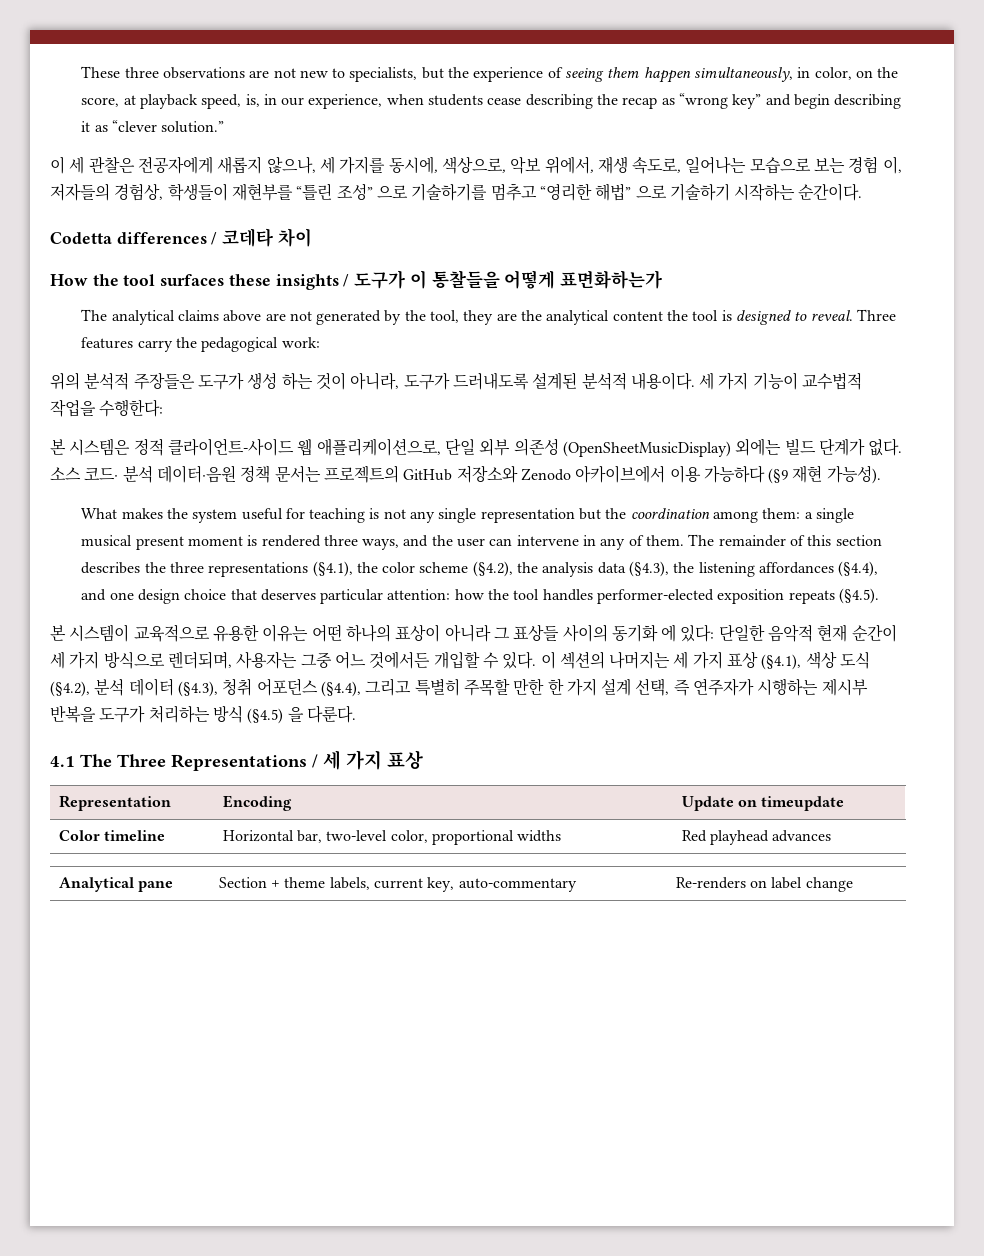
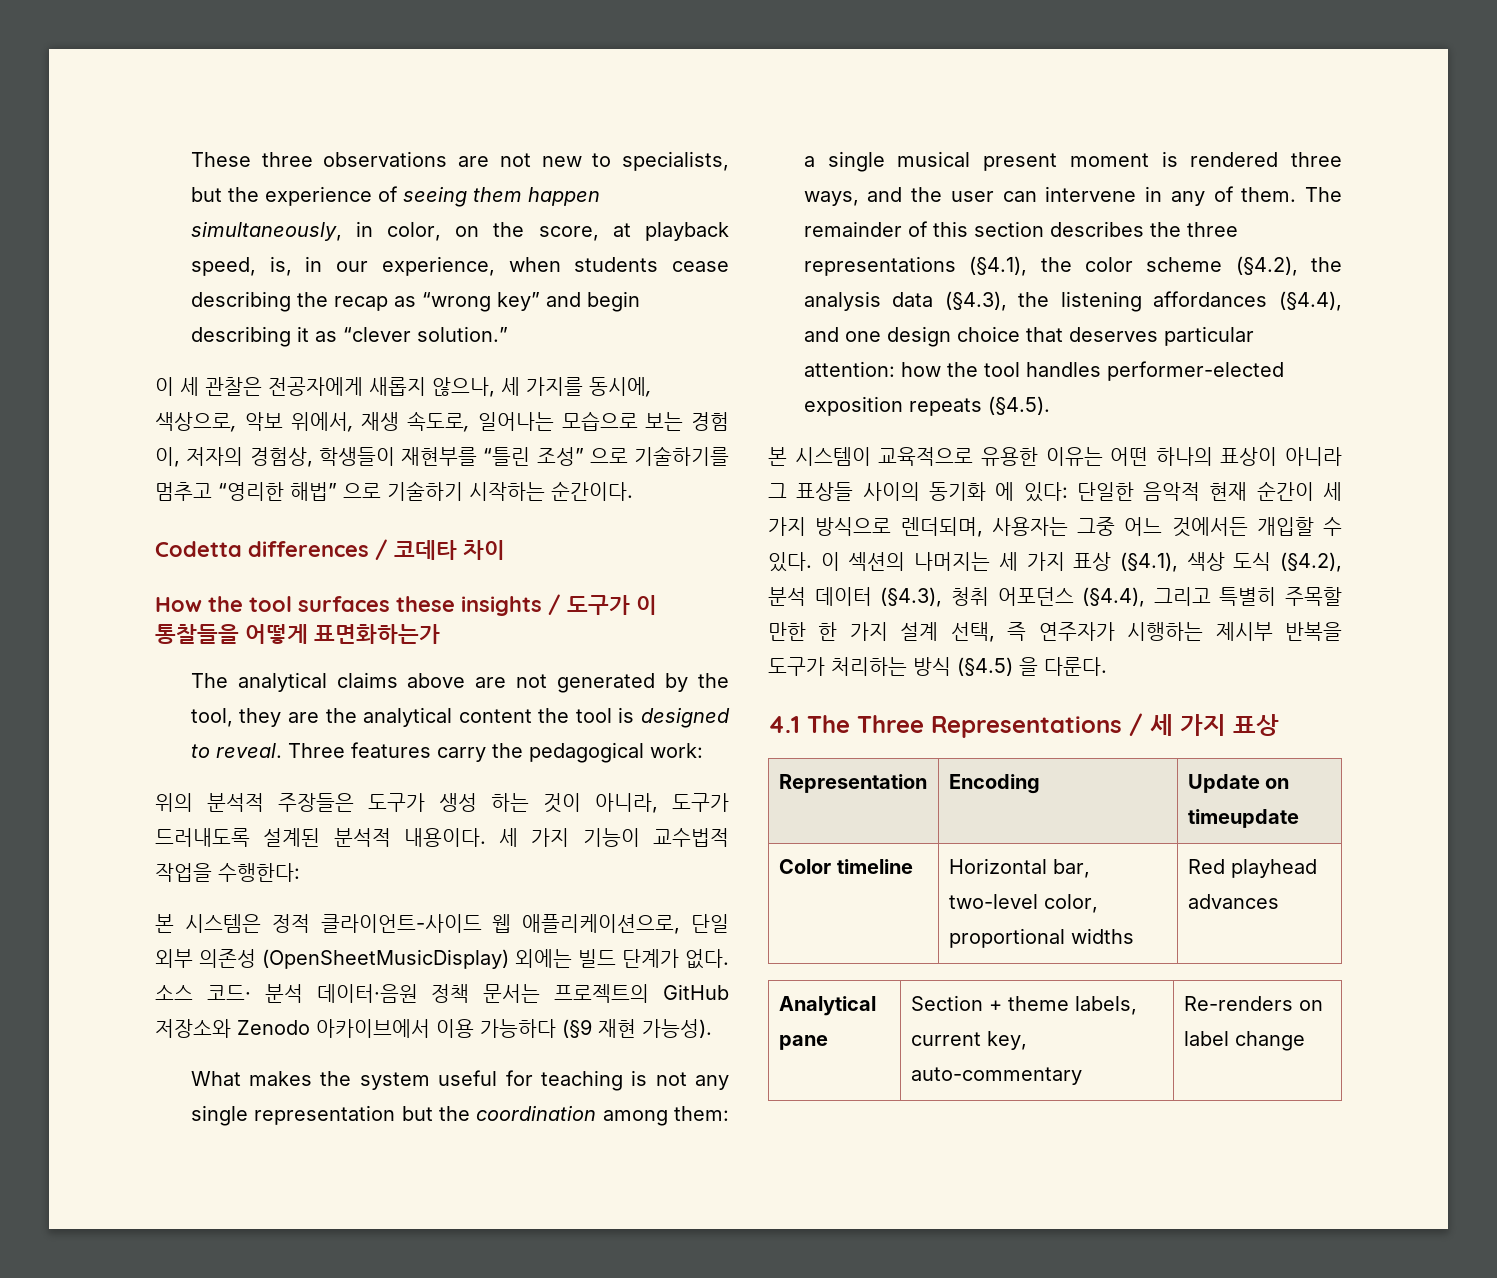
[50,183,110,201] 저자들의 -> [186,447,244,466] 저자의

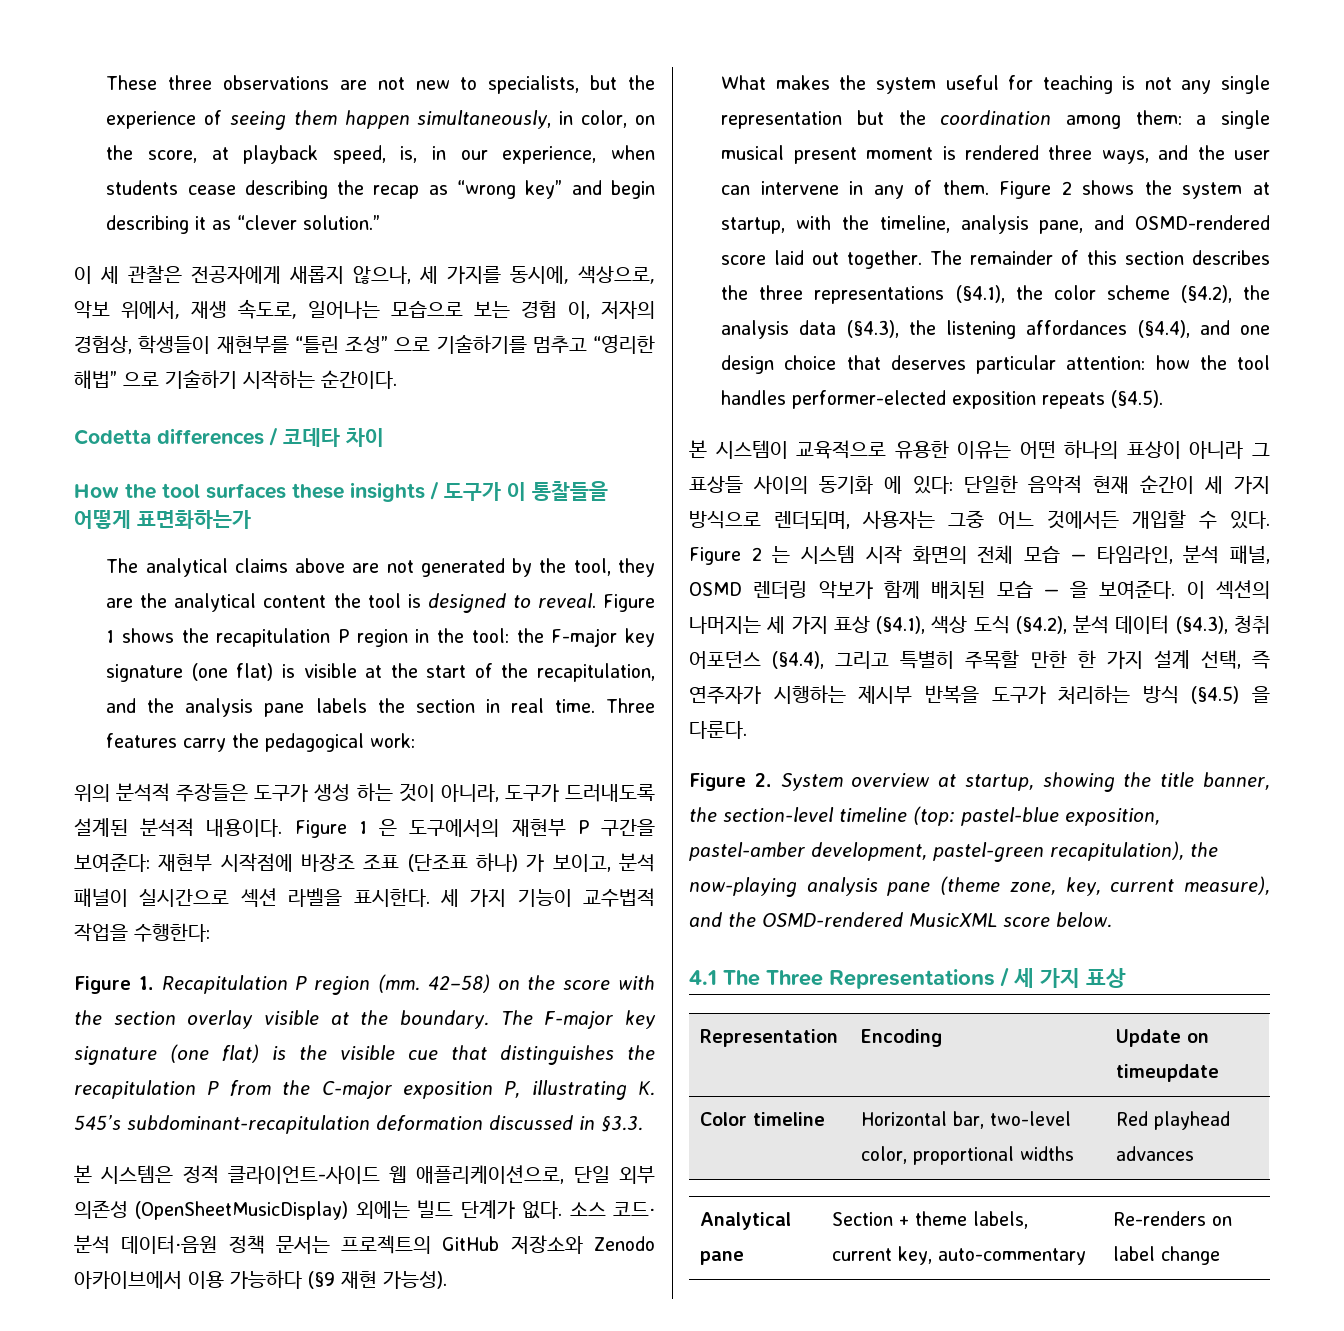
(282, 750) none -> [603,594,655,612] [106,628,656,647] [106,663,655,682] [106,698,595,717] Figure 1 shows the recapitulation P region in the tool: the F-major key signature (one flat) is visible at the start of the recapitulation, and the analysis pane labels the section in real time.
(486, 837) none -> [294,819,655,838] [74,853,655,872] [74,888,430,907] Figure 1 은 도구에서의 재현부 P 구간을 보여준다: 재현부 시작점에 바장조 조표 (단조표 하나) 가 보이고, 분석 패널이 실시간으로 섹션 라벨을 표시한다.
(300, 872) none -> [74,974,655,995] [74,1010,657,1029] [74,1044,655,1065] [74,1080,655,1100] [74,1115,643,1134] // Figure 1. Recapitulation P region (mm. 42–58) on the score with the section overlay visible at the boundary. The F-major key signature (one flat) is the visible cue that distinguishes the recapitulation P from the C-major exposition P, illustrating K. 545’s subdominant-recapitulation deformation discussed in §3.3.
(1297, 194) none -> [999,180,1270,199] [721,215,1270,234] [721,250,923,269] Figure 2 shows the system at startup, with the timeline, analysis pane, and OSMD-rendered score laid out together.
(812, 562) none -> [689,545,1270,565] [689,580,1176,599] Figure 2 는 시스템 시작 화면의 전체 모습 — 타임라인, 분석 패널, OSMD 렌더링 악보가 함께 배치된 모습 — 을 보여준다.
(1107, 666) none -> [689,772,1270,792] [689,806,1160,826] [689,841,1218,862] [689,876,1270,897] [689,912,1112,928] // Figure 2. System overview at startup, showing the title banner, the section-level timeline (top: pastel-blue exposition, pastel-amber development, pastel-green recapitulation), the now-playing analysis pane (theme zone, key, current measure), and the OSMD-rendered MusicXML score below.

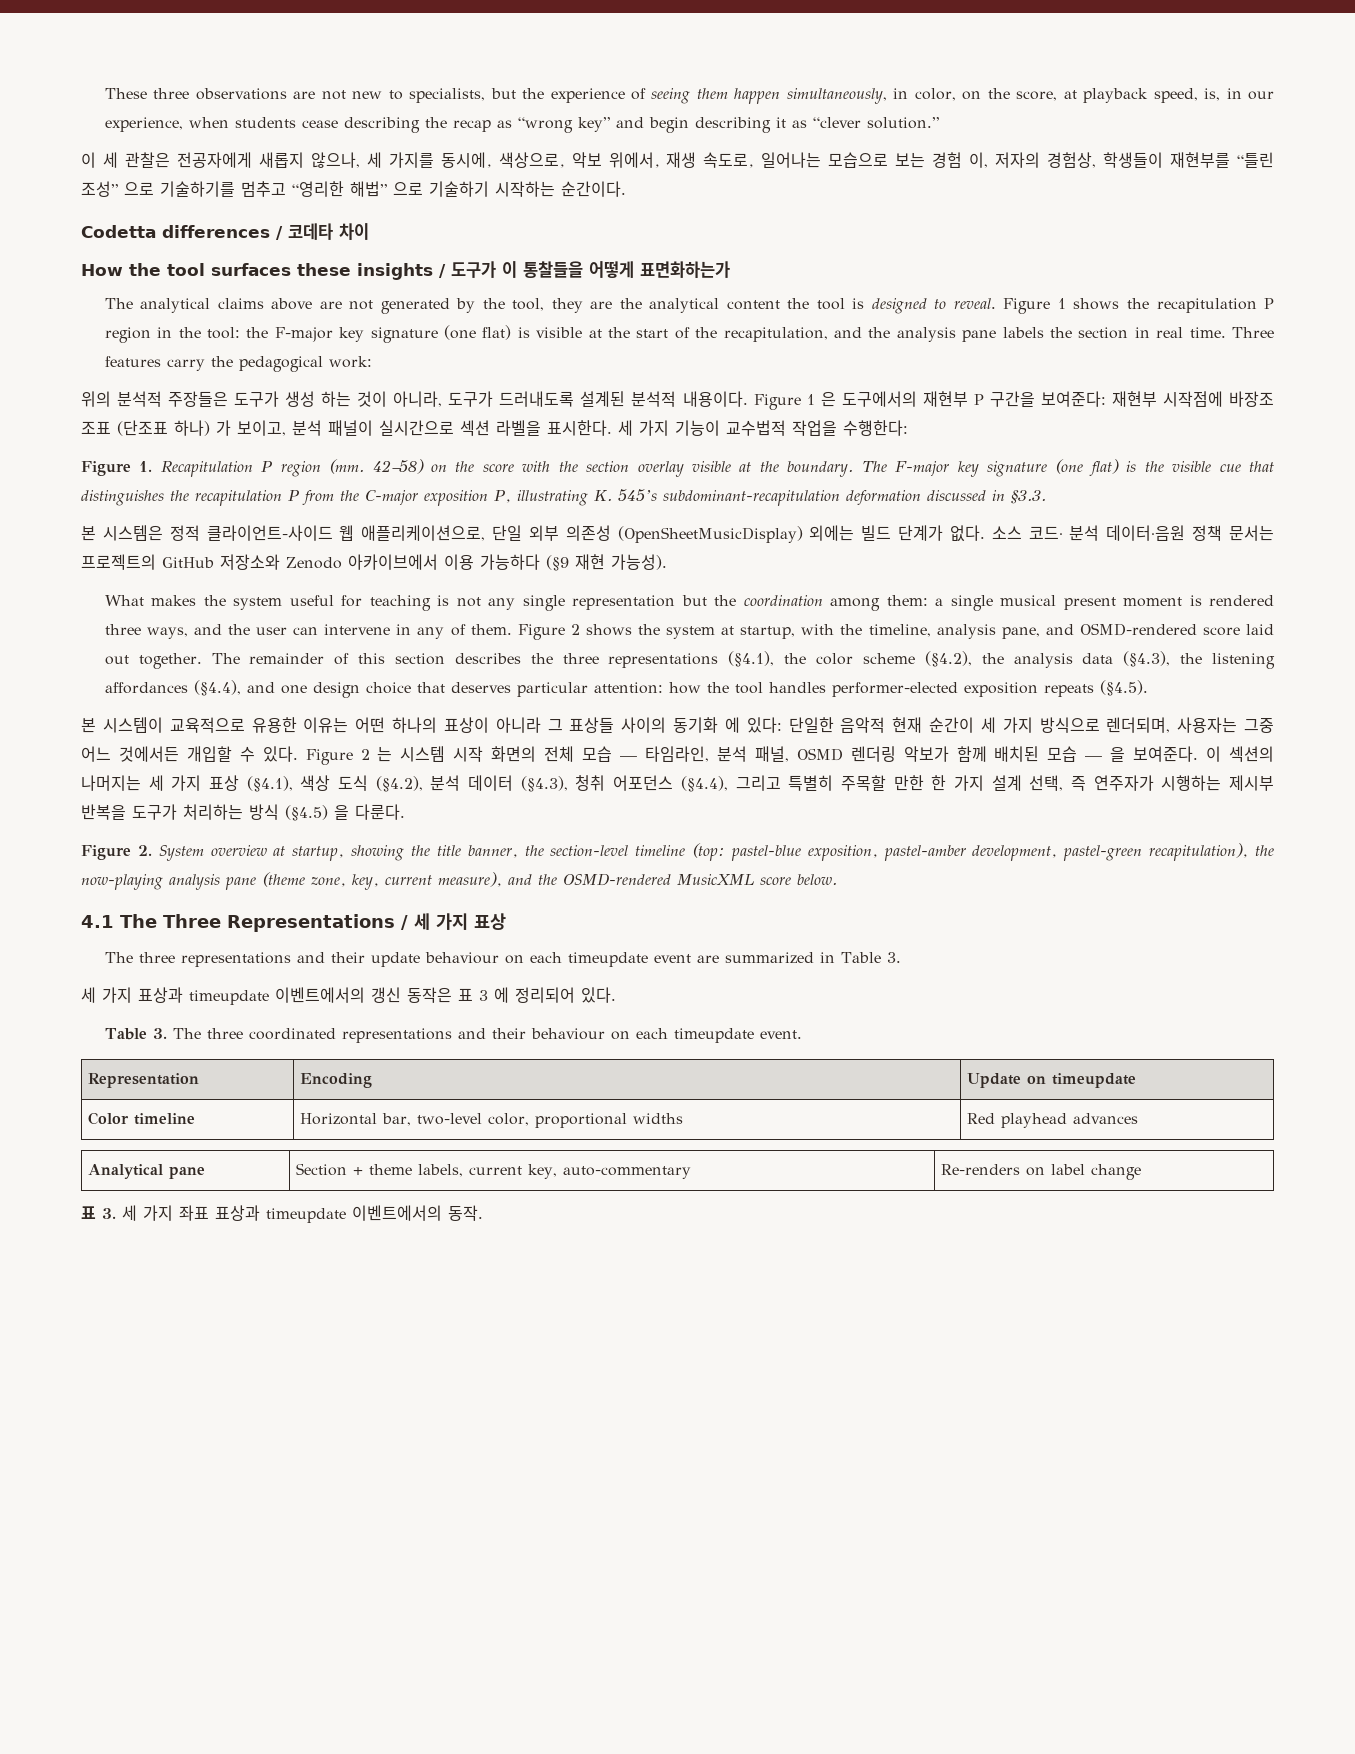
(1126, 978) none -> [104,952,901,967] [81,987,616,1005] [104,1028,802,1043] // The three representations and their update behaviour on each timeupdate event are summarized in Table 3. // 세 가지 표상과 timeupdate 이벤트에서의 갱신 동작은 표 3 에 정리되어 있다. // Table 3. The three coordinated representations and their behaviour on each timeupdate event.
(1221, 1255) none -> [81,1205,483,1223] // 표 3. 세 가지 좌표 표상과 timeupdate 이벤트에서의 동작.

